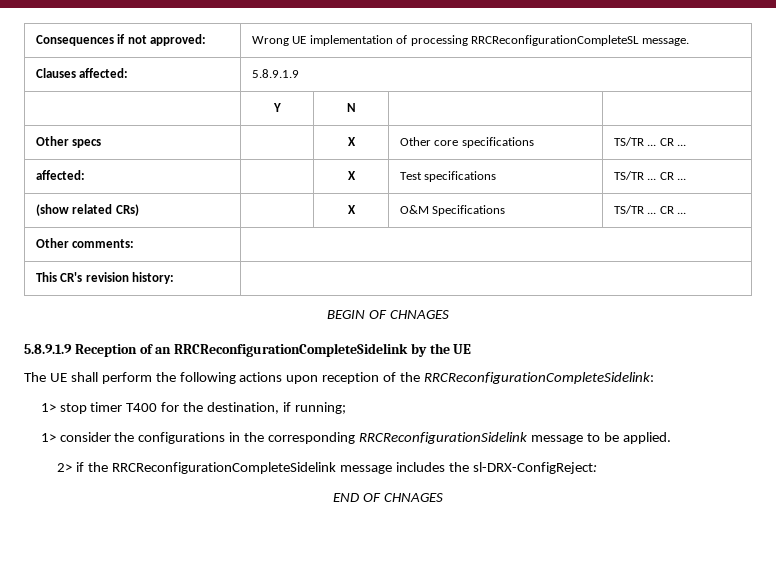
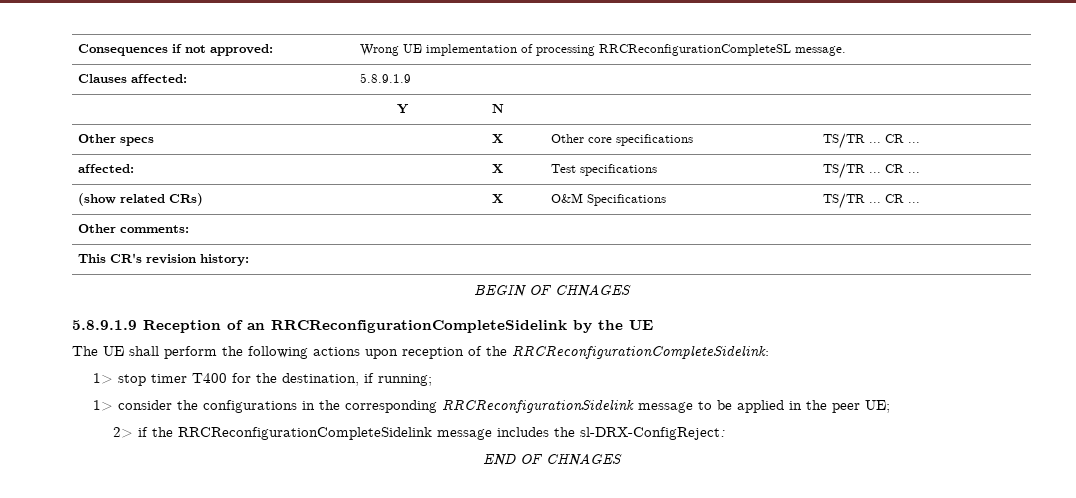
[622,432,671,444] applied. -> [736,400,890,413] applied in the peer UE;

